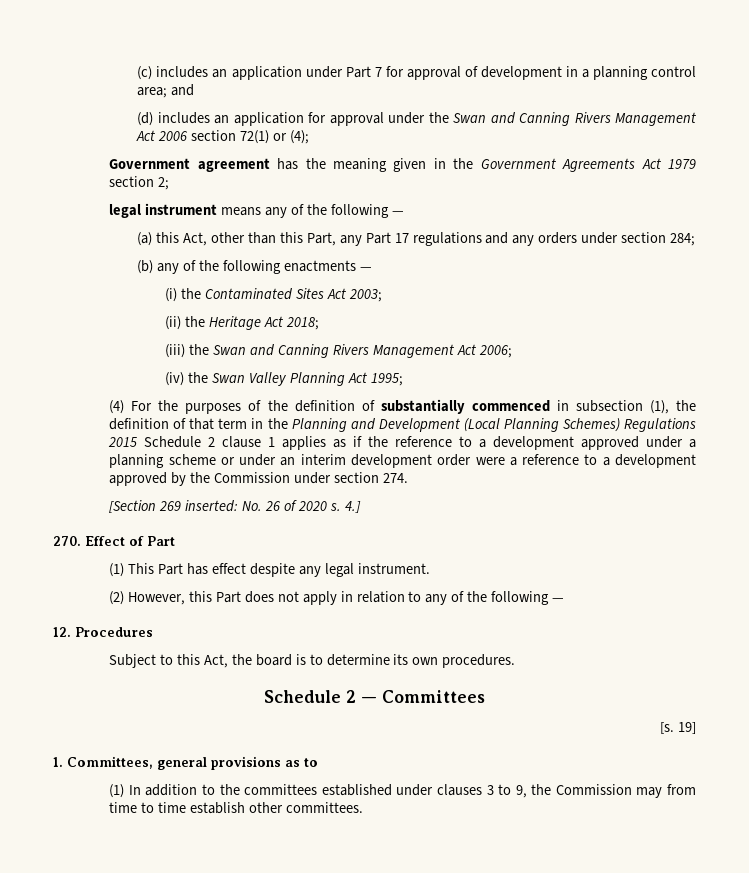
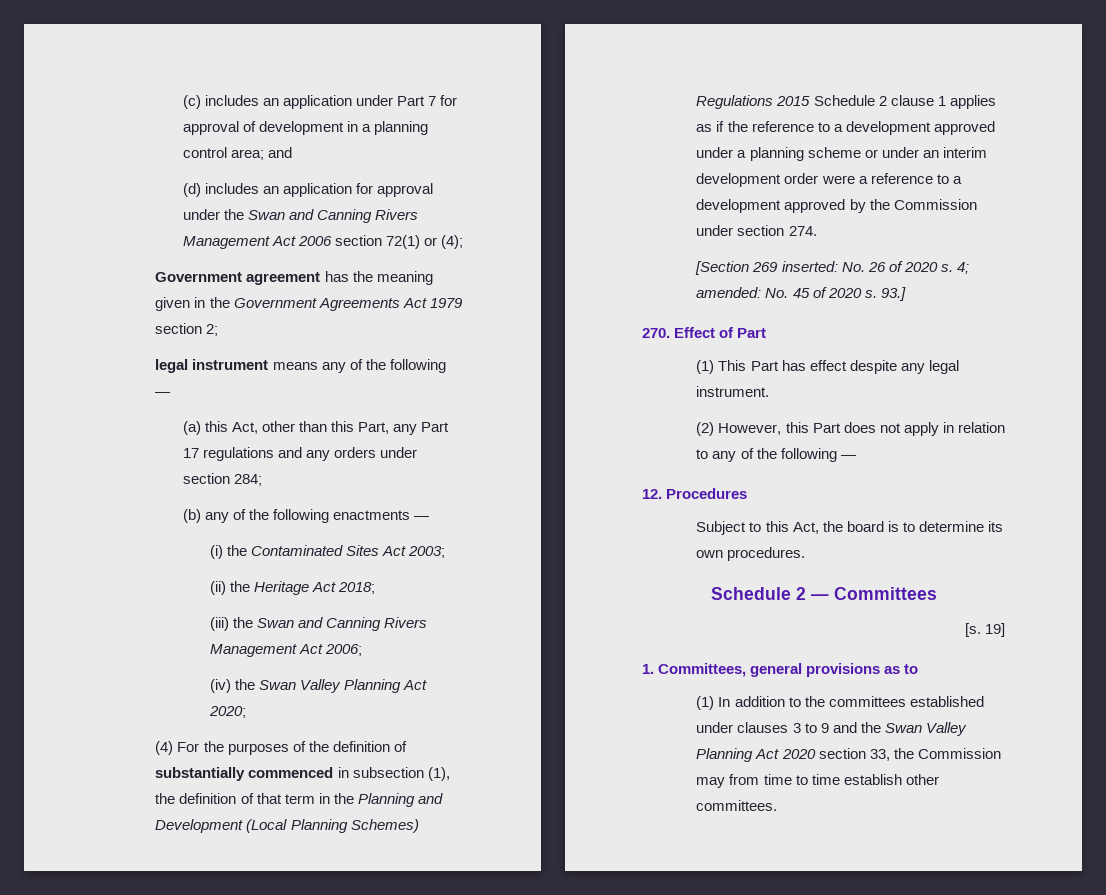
[370,373,403,386] 1995; -> [208,706,246,718] 2020;
[344,501,361,513] 4.] -> [956,262,969,274] [696,287,906,301] 4; amended: No. 45 of 2020 s. 93.]
[515,785,527,798] 9, -> [820,722,967,736] [696,748,890,762] 9 and the Swan Valley Planning Act 2020 section 33,

